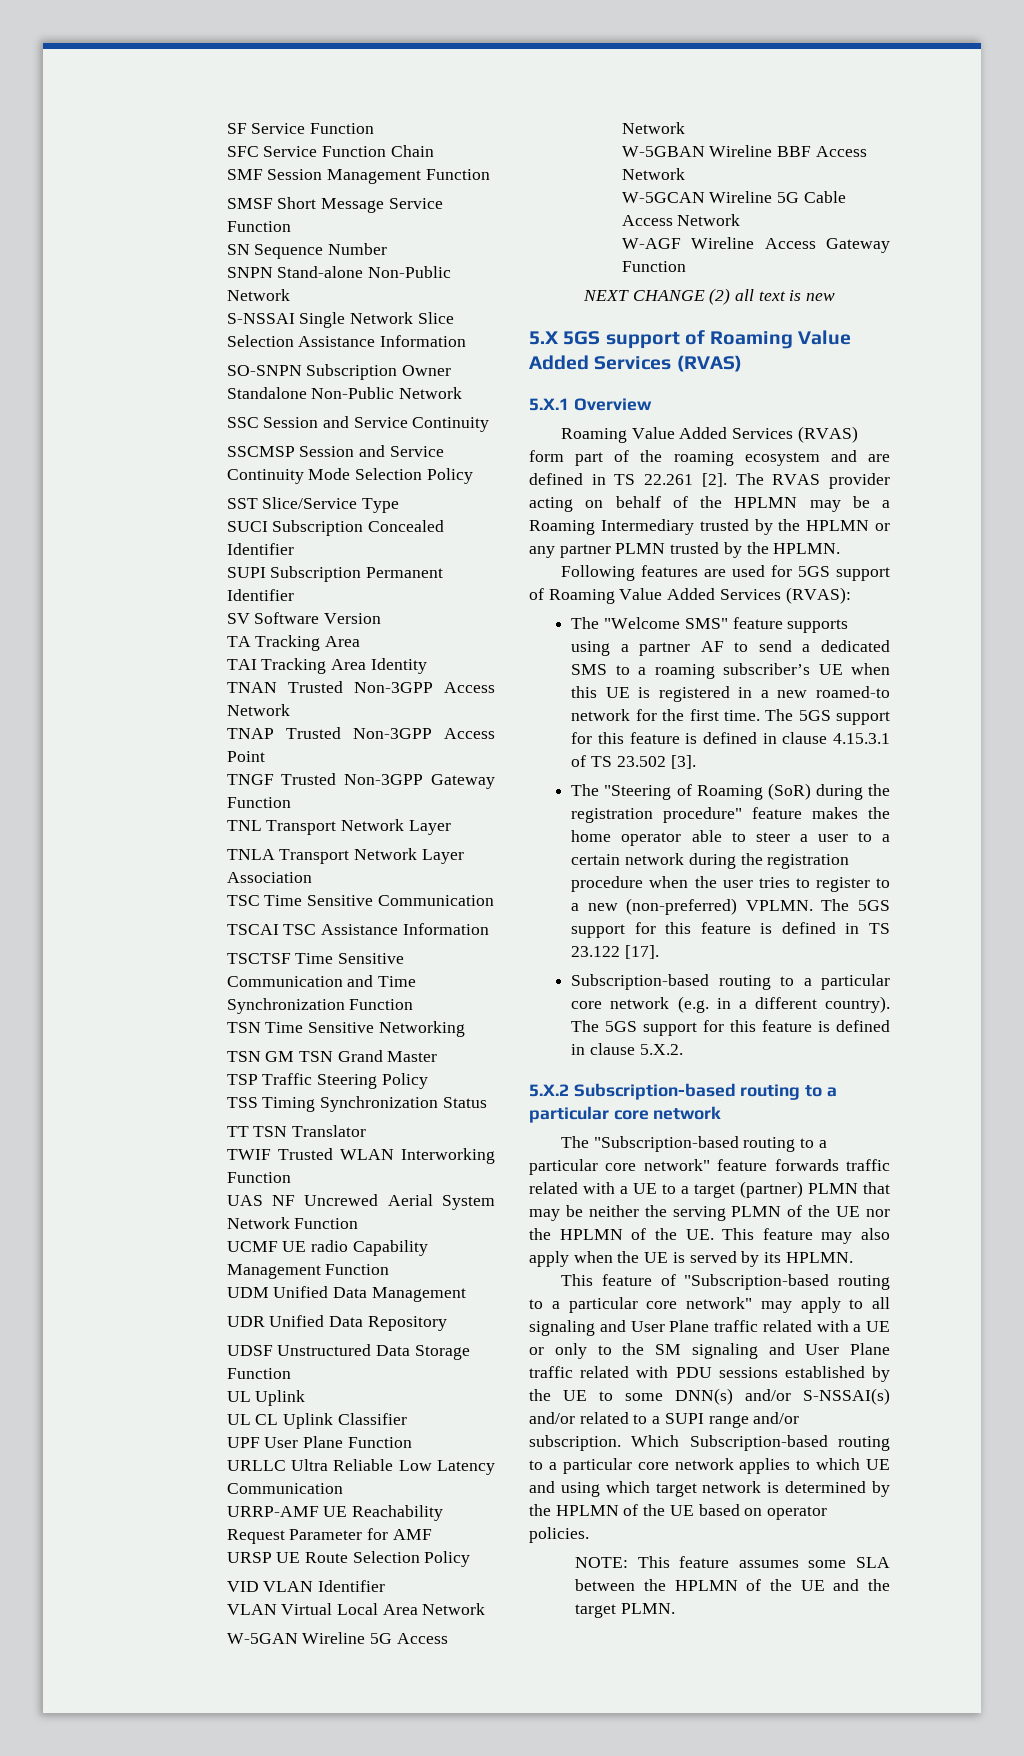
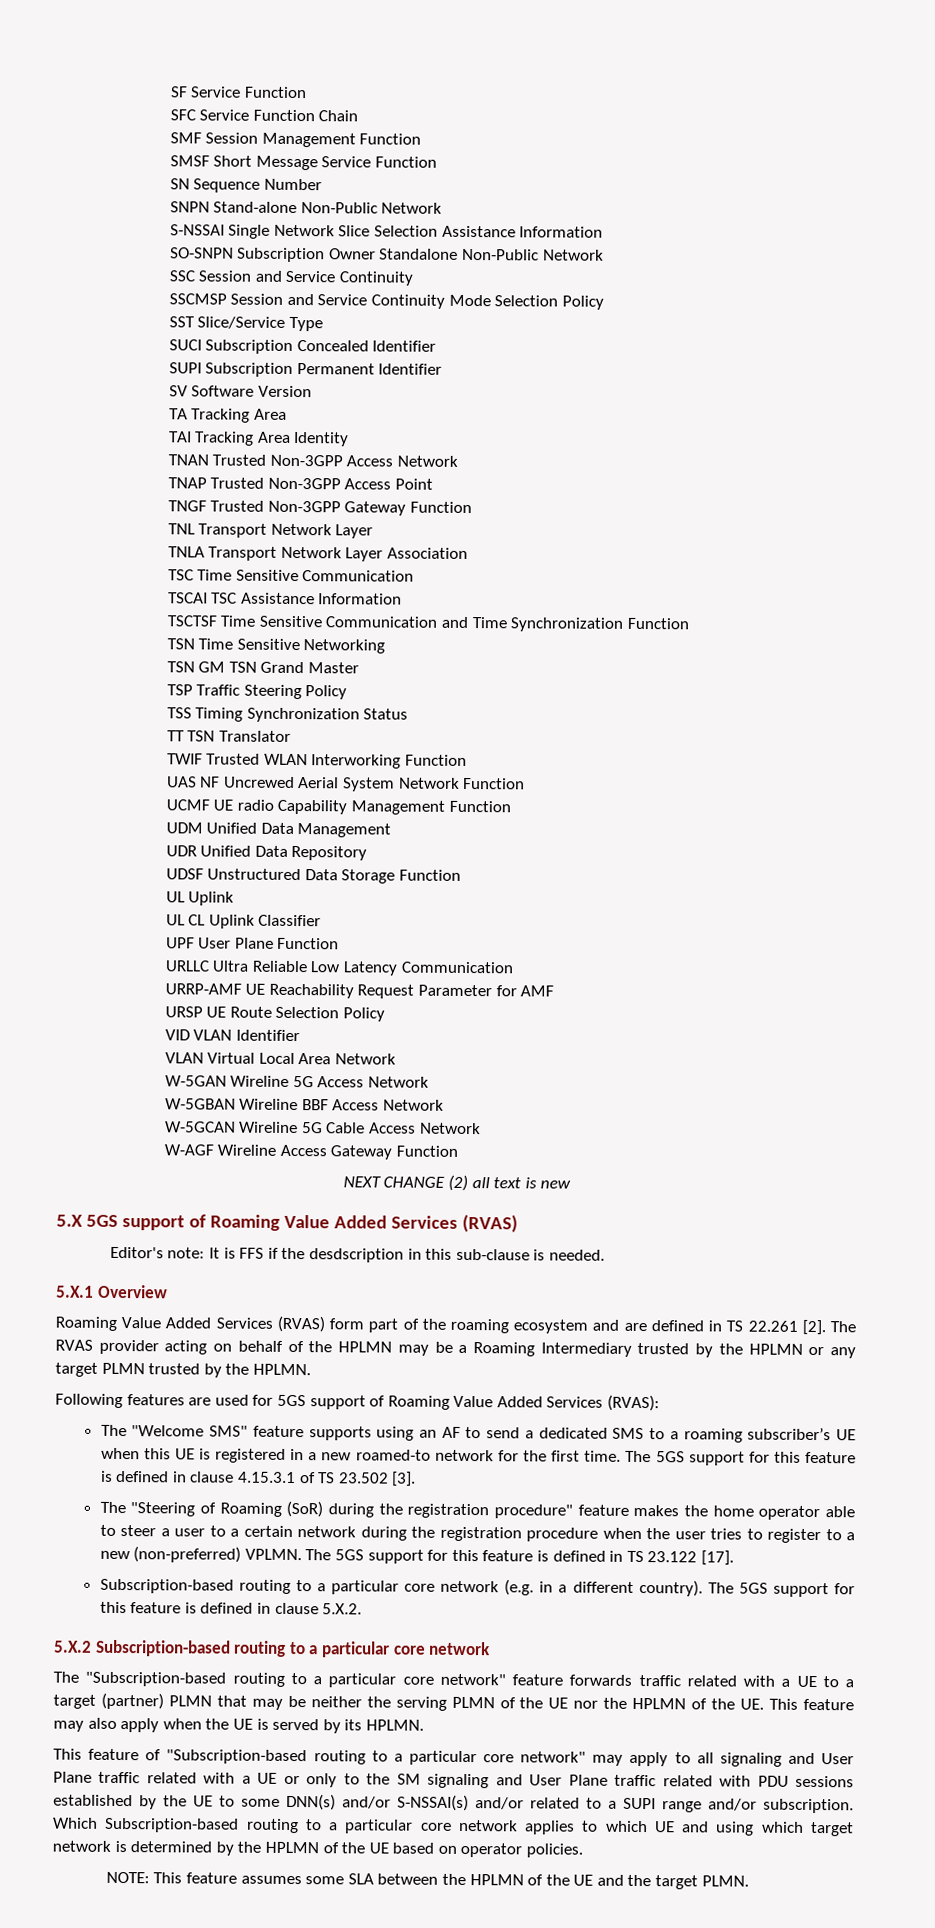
(742, 363) none -> [109,1246,605,1263] // Editor's note: It is FFS if the desdscription in this sub-clause is needed.
[559,544,611,558] partner -> [55,1362,98,1377] target
[620,642,691,656] a partner -> [418,1429,437,1438] an

